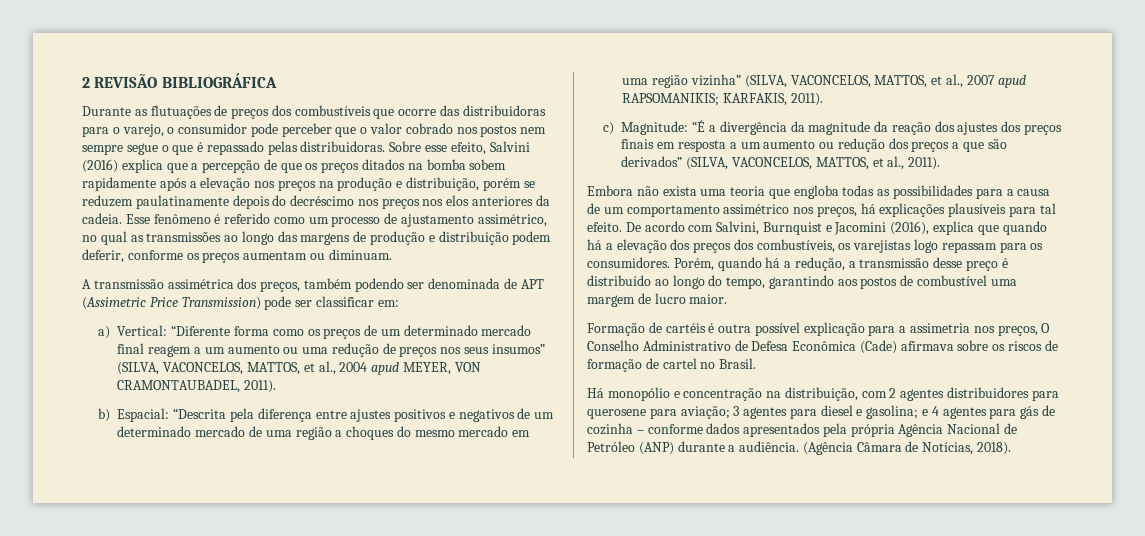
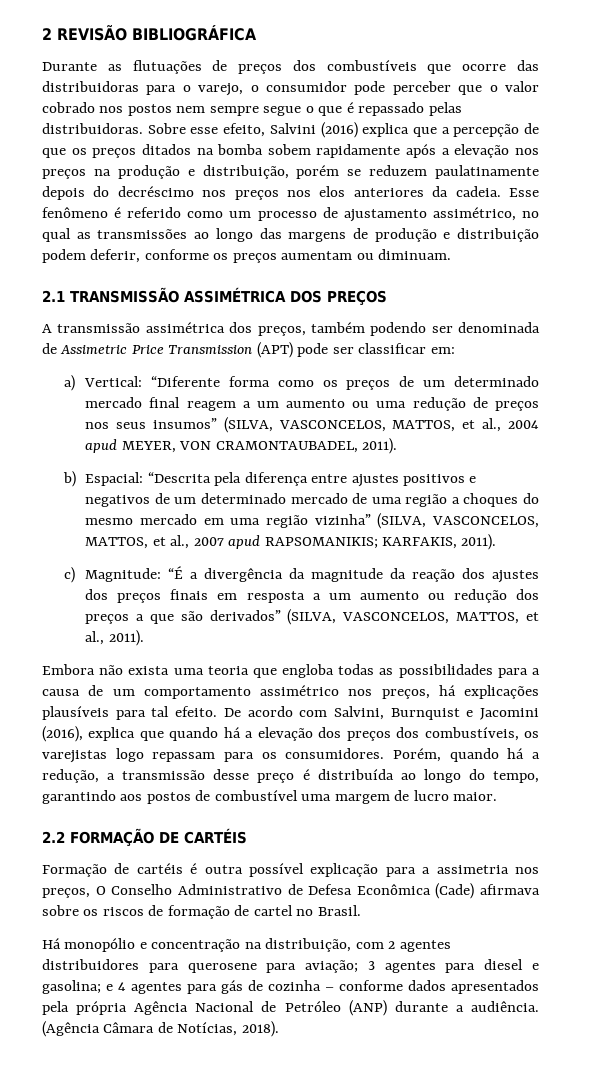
(392, 254) none -> [42,287,387,305] // 2.1 TRANSMISSÃO ASSIMÉTRICA DOS PREÇOS
[520,279,544,289] [82,297,261,310] APT (Assimetric Price Transmission) -> [60,342,293,358] Assimetric Price Transmission (APT)
[163,362,244,375] VACONCELOS, -> [278,420,386,432] VASCONCELOS,
[790,75,871,88] VACONCELOS, -> [431,516,539,528] VASCONCELOS,
[732,157,813,170] VACONCELOS, -> [342,612,450,624] VASCONCELOS,
[587,275,651,286] distribuído -> [317,769,394,780] distribuída
(728, 299) none -> [42,828,247,846] // 2.2 FORMAÇÃO DE CARTÉIS

